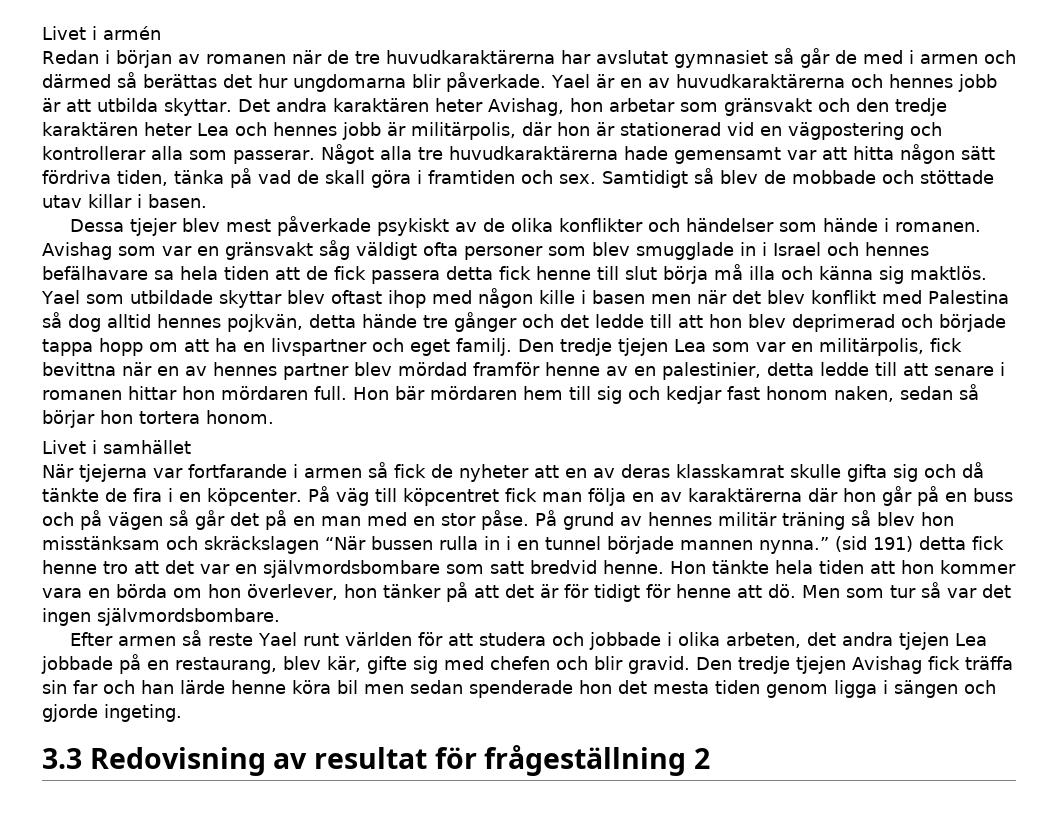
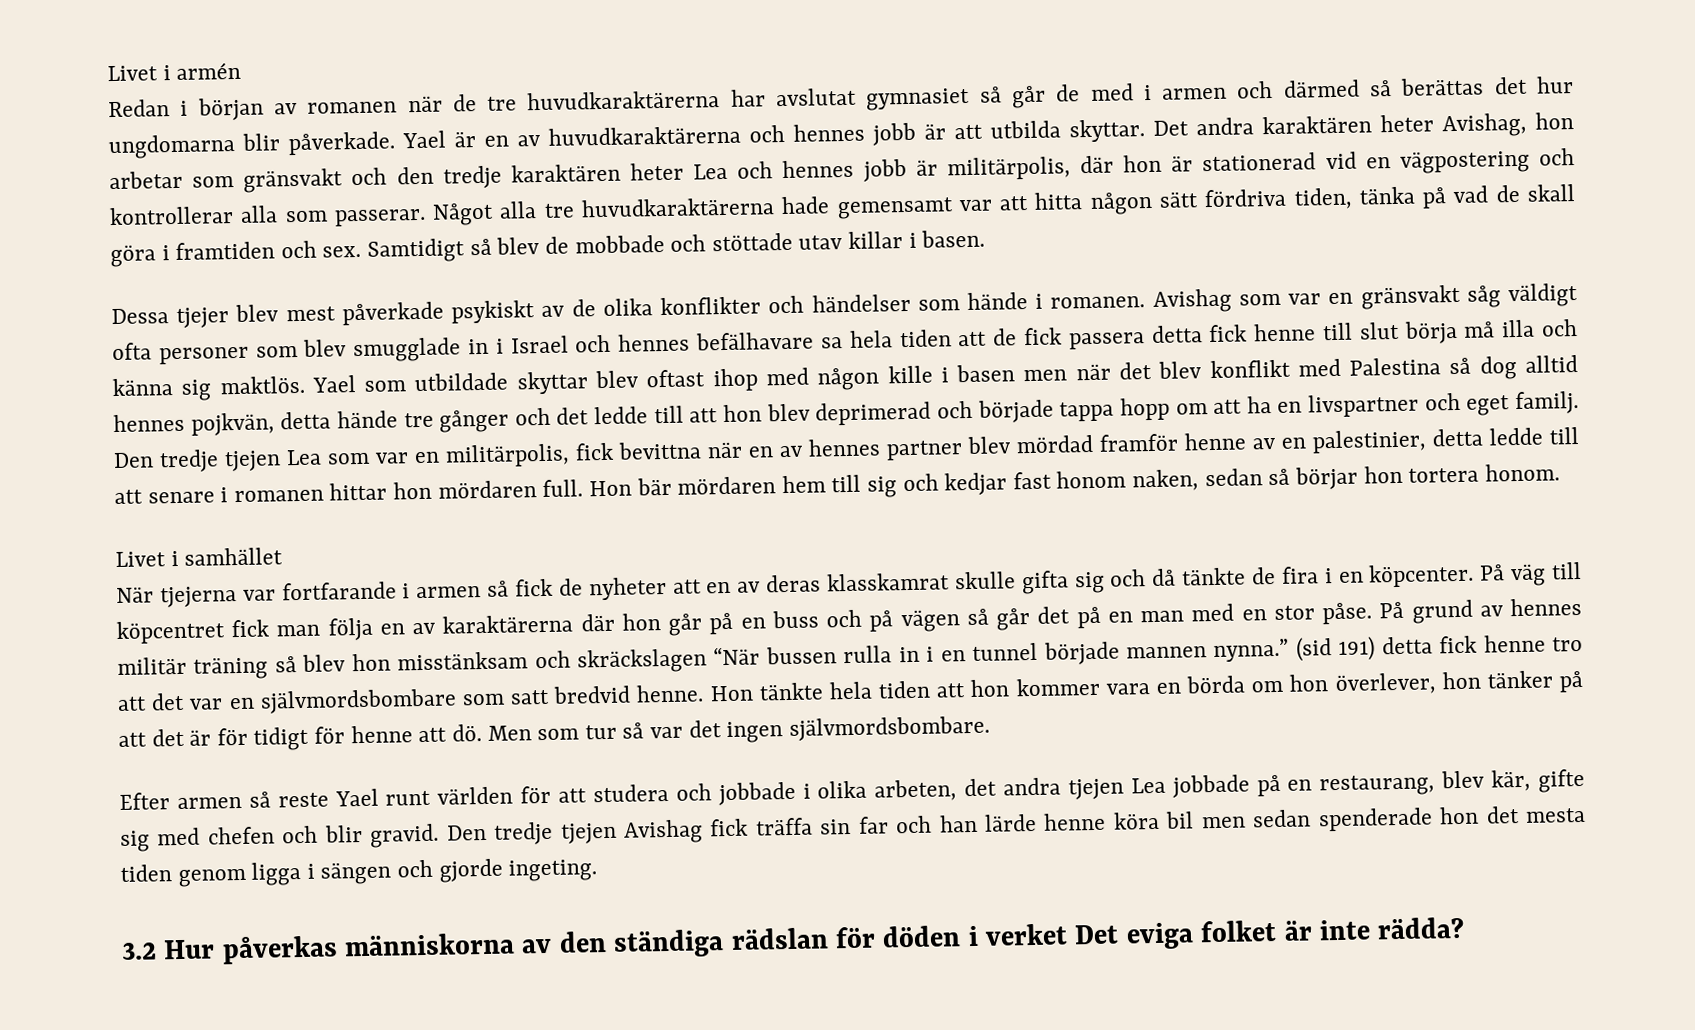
[42,745,711,776] 3.3 Redovisning av resultat för frågeställning 2 -> [121,916,1466,965] 3.2 Hur påverkas människorna av den ständiga rädslan för döden i verket Det eviga folket är inte rädda?

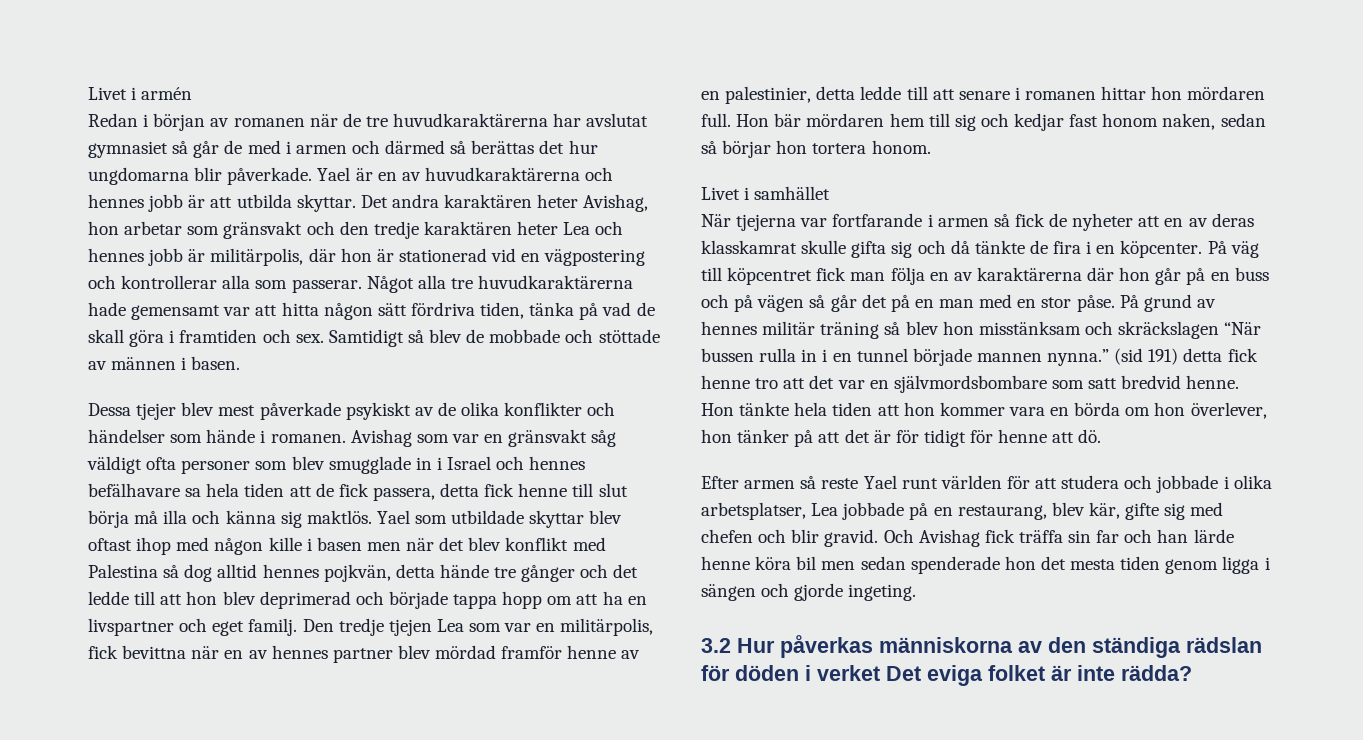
[798,231,903,250] utav killar -> [88,357,177,370] av männen
[1068,332,1145,350] passera -> [372,487,435,501] passera,
[487,715,990,744] Men som tur så var det ingen självmordsbombare. -> (1102, 436) none
[874,777,1124,802] arbeten, det andra tjejen -> [701,502,806,520] arbetsplatser,
[446,821,617,845] Den tredje tjejen -> [883,529,914,543] Och

